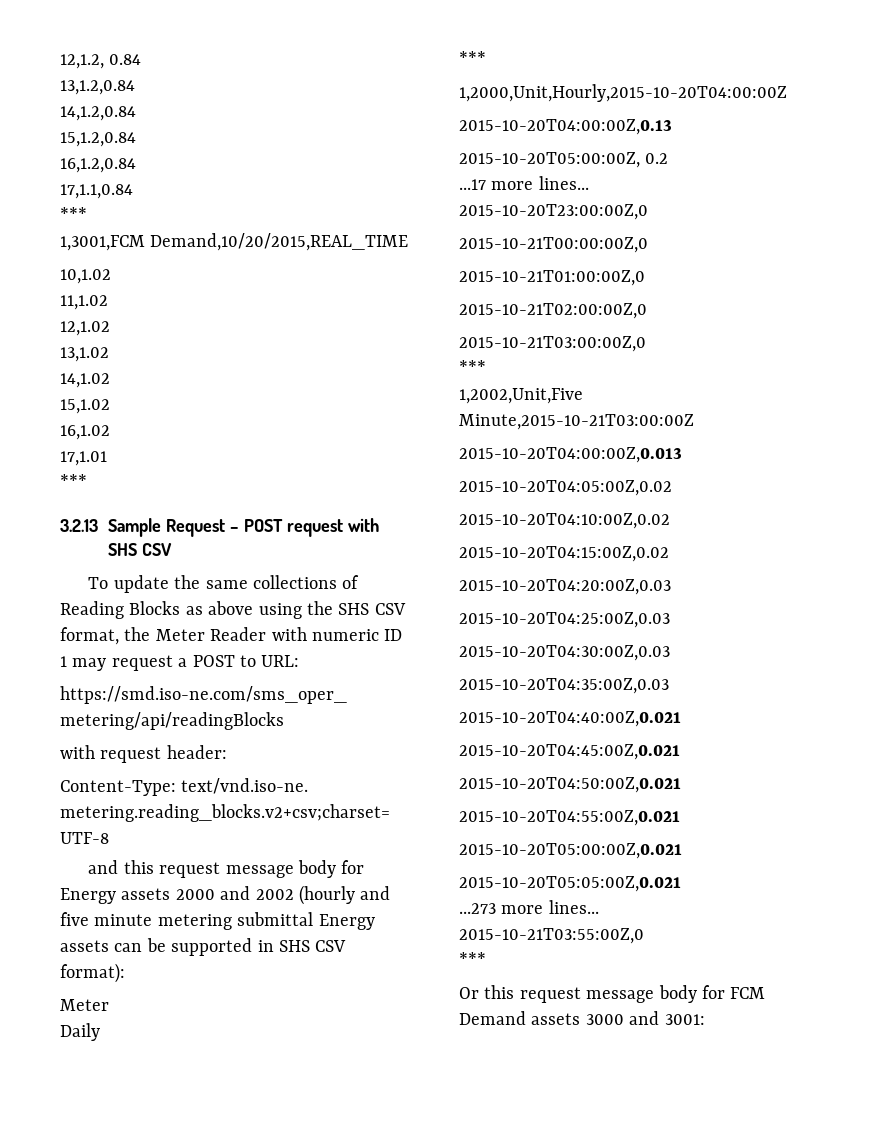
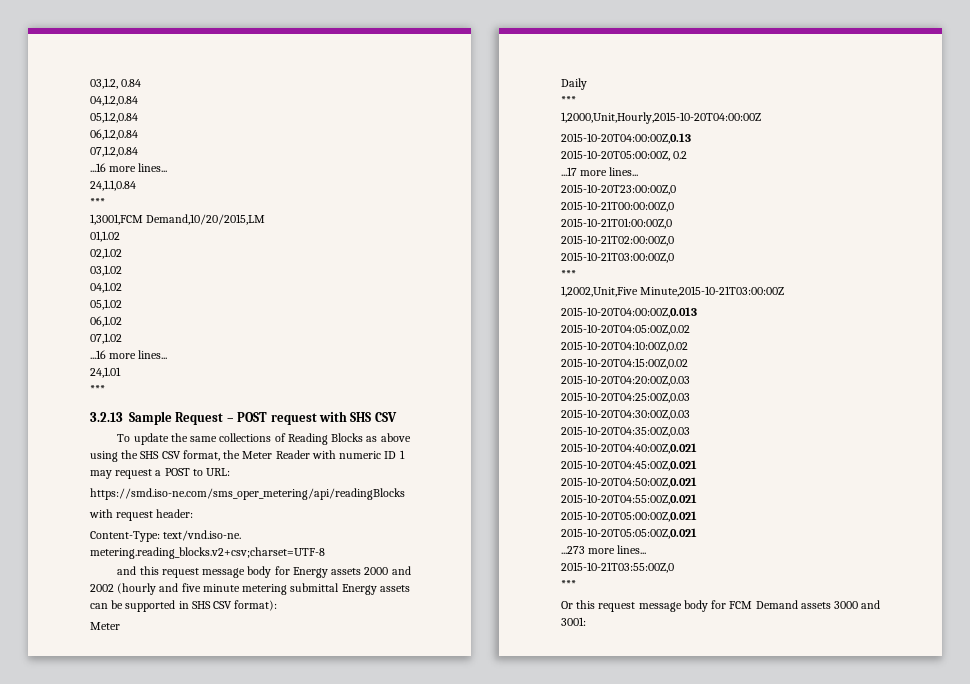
[60,54,104,69] 12,1.2, -> [90,78,118,89] 03,1.2,
[60,80,135,95] [60,106,136,121] [60,132,136,147] [60,158,136,173] [60,184,133,199] [60,207,87,221] [60,233,409,251] [60,269,111,284] [60,295,108,310] [60,321,110,336] [60,347,109,362] [60,373,110,388] [60,399,110,414] [60,425,110,440] [60,451,107,466] 13,1.2,0.84 // 14,1.2,0.84 // 15,1.2,0.84 // 16,1.2,0.84 // 17,1.1,0.84 // *** // 1,3001,FCM Demand,10/20/2015,REAL_TIME // 10,1.02 // 11,1.02 // 12,1.02 // 13,1.02 // 14,1.02 // 15,1.02 // 16,1.02 // 17,1.01 -> [90,95,138,106] [90,112,138,123] [90,129,138,140] [90,146,138,157] [90,163,168,172] [90,180,136,191] [90,198,105,206] [90,214,266,225] [90,231,120,242] [90,248,122,259] [90,265,122,276] [90,282,122,293] [90,299,122,310] [90,316,122,327] [90,333,122,344] [90,350,168,359] [90,367,121,378] 04,1.2,0.84 // 05,1.2,0.84 // 06,1.2,0.84 // 07,1.2,0.84 // ...16 more lines... // 24,1.1,0.84 // *** // 1,3001,FCM Demand,10/20/2015,LM // 01,1.02 // 02,1.02 // 03,1.02 // 04,1.02 // 05,1.02 // 06,1.02 // 07,1.02 // ...16 more lines... // 24,1.01

